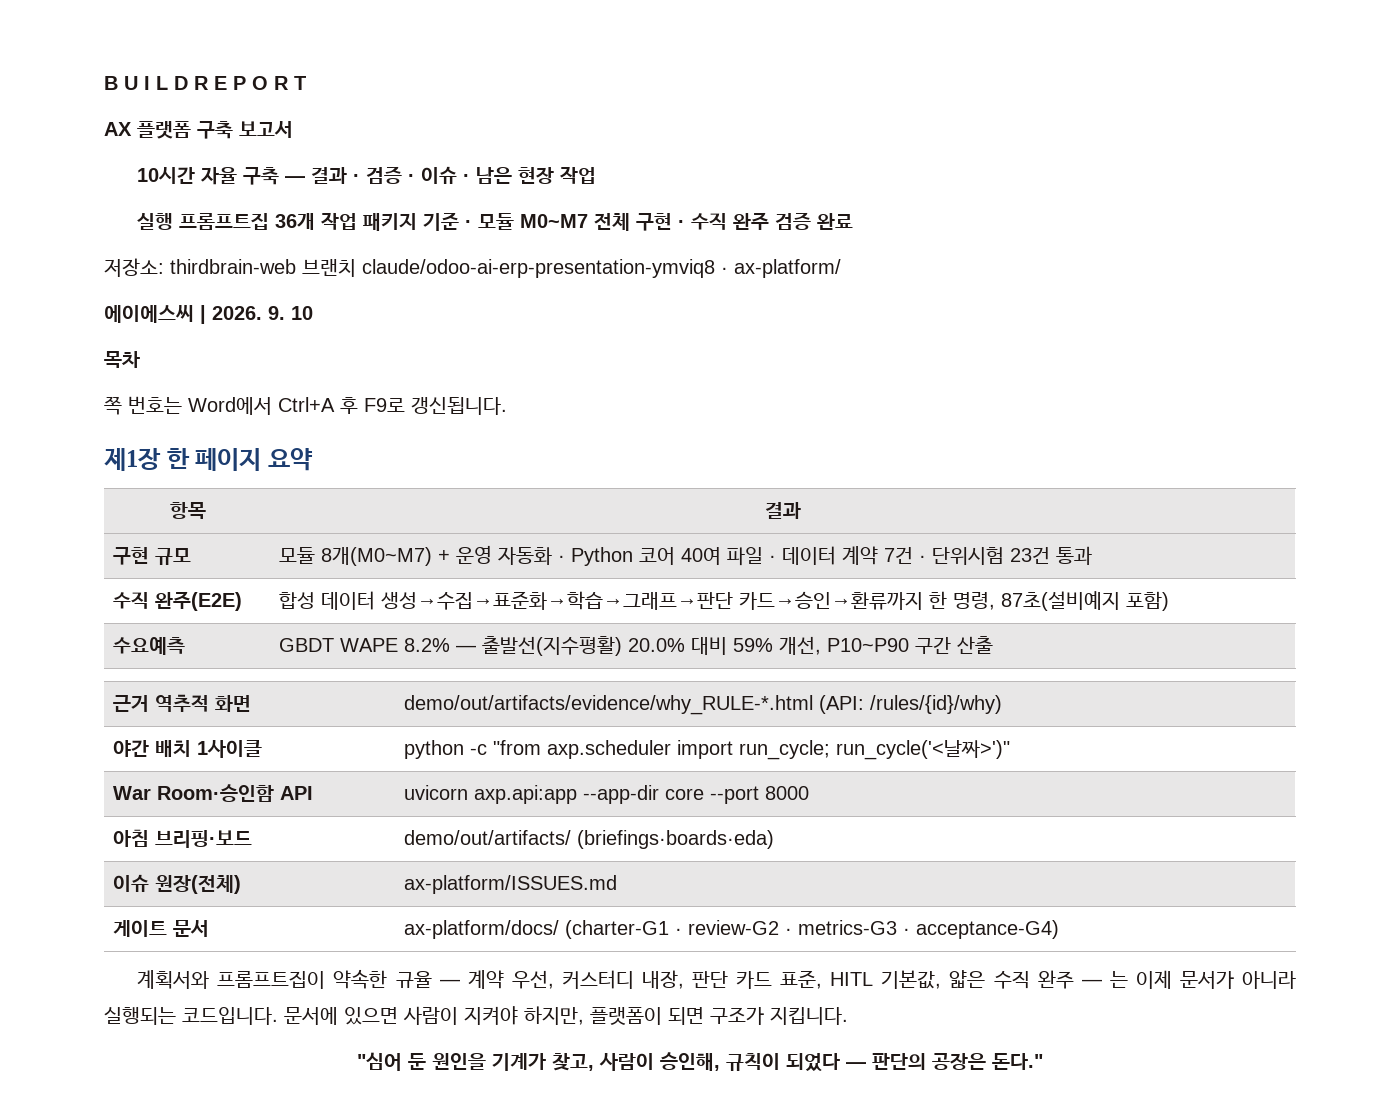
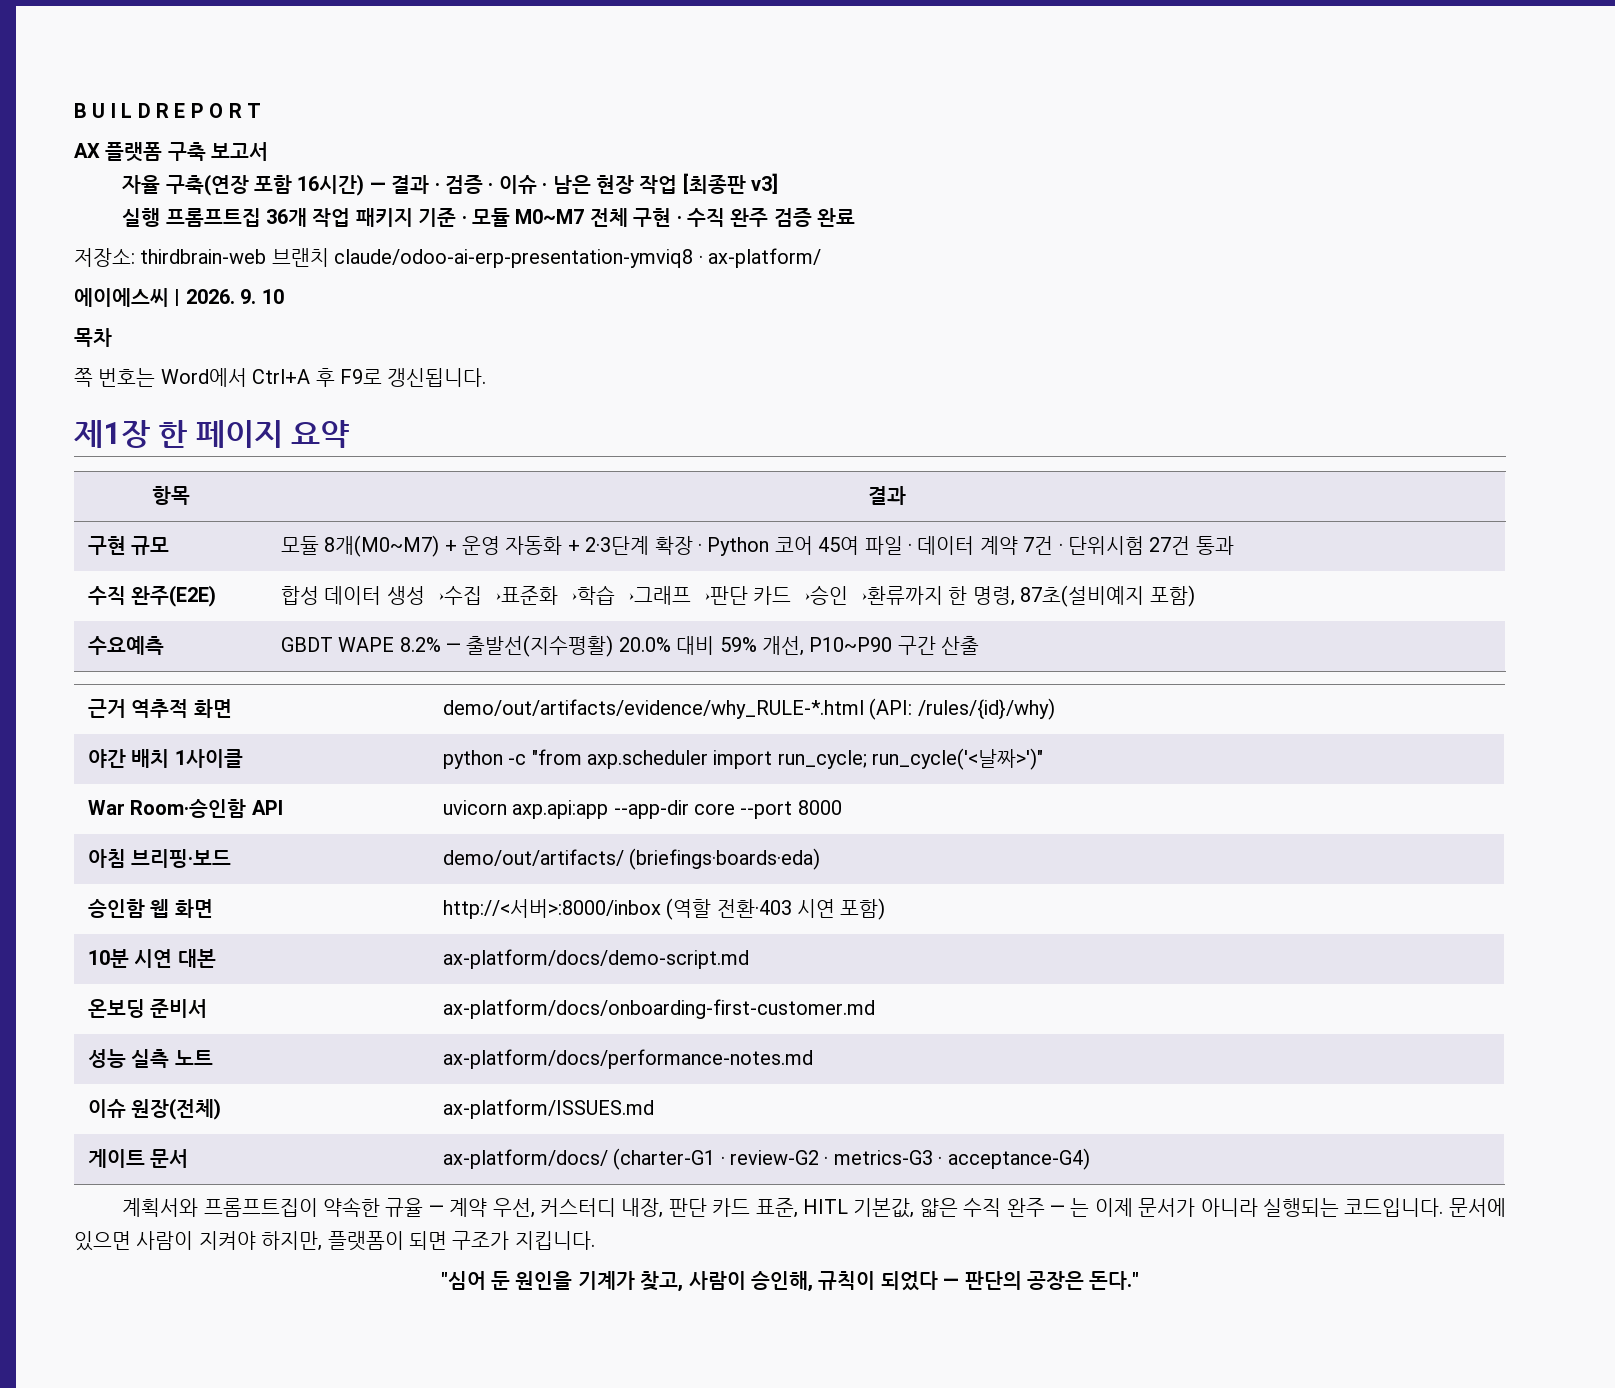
[137,167,280,185] 10시간 자율 구축 -> [122,174,365,196] 자율 구축(연장 포함 16시간)
(597, 175) none -> [682,173,779,194] [최종판 v3]
(552, 556) none -> [567,536,693,555] + 2·3단계 확장
[680,547,721,565] 40여 -> [818,536,860,555] 45여
[1009,547,1050,564] 23건 -> [1149,536,1191,555] 27건
(774, 839) none -> [87,899,213,918] [442,898,886,920] [87,949,216,968] [442,949,749,969] [87,999,208,1018] [442,999,875,1019] [87,1049,213,1068] [442,1049,813,1069] // 승인함 웹 화면 | http://<서버>:8000/inbox (역할 전환·403 시연 포함) // 10분 시연 대본 | ax-platform/docs/demo-script.md // 온보딩 준비서 | ax-platform/docs/onboarding-first-customer.md // 성능 실측 노트 | ax-platform/docs/performance-notes.md

